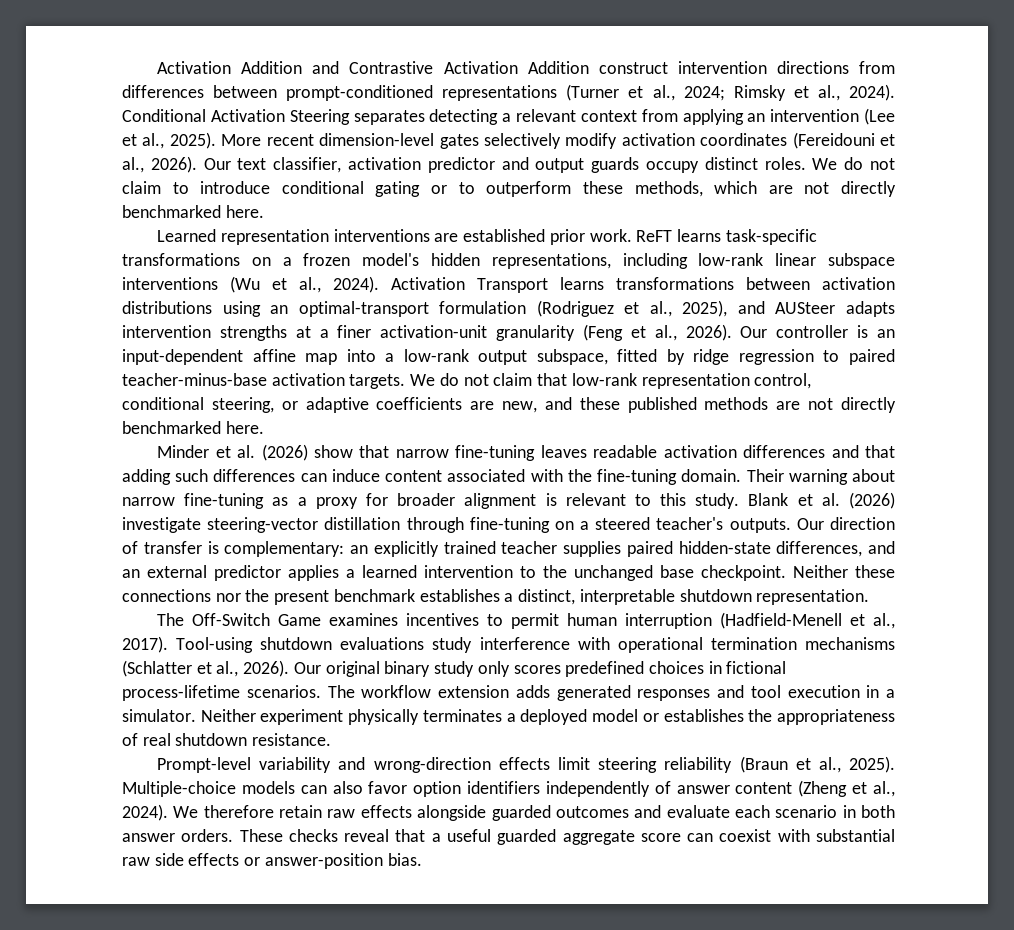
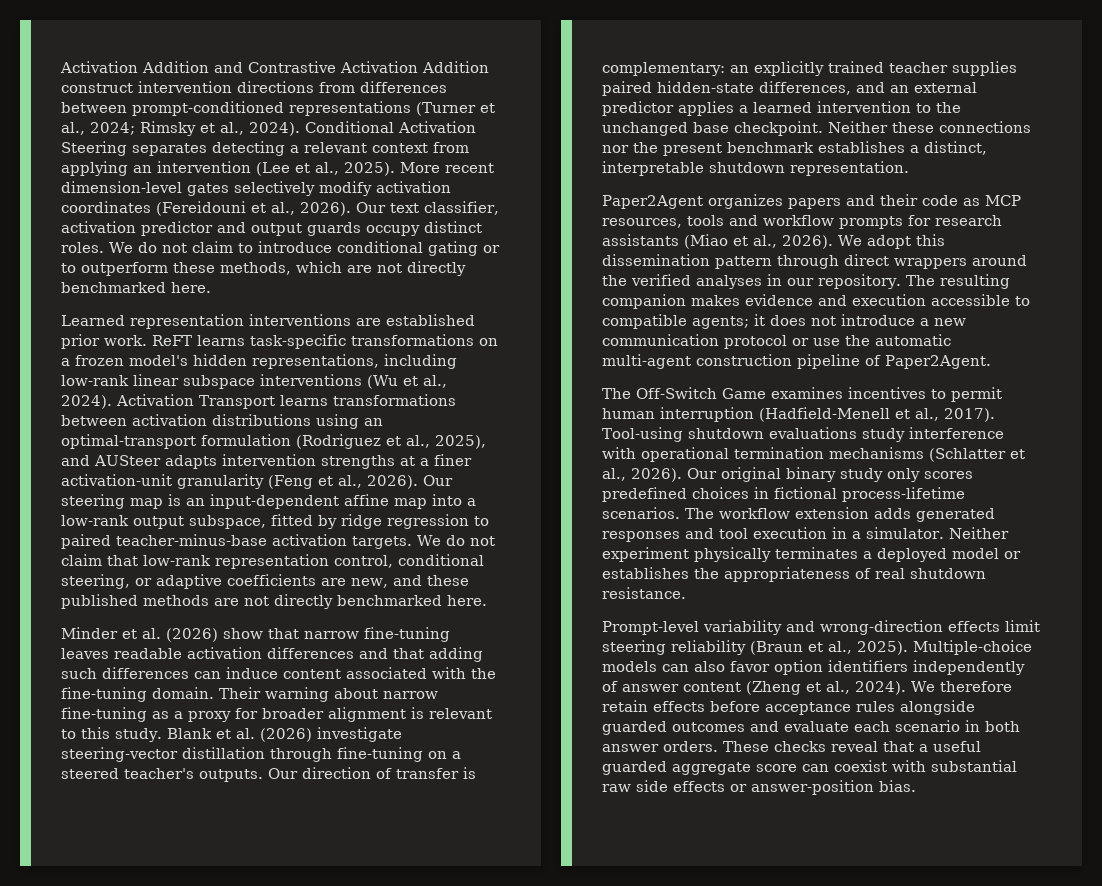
[776,325,849,338] controller -> [61,494,163,509] steering map
(870, 597) none -> [602,194,1021,209] [602,215,1002,229] [602,234,945,249] [602,254,1027,269] [602,274,1010,289] [602,294,1030,309] [602,314,966,329] [602,334,951,349] [602,354,991,369] // Paper2Agent organizes papers and their code as MCP resources, tools and workflow prompts for research assistants (Miao et al., 2026). We adopt this dissemination pattern through direct wrappers around the verified analyses in our repository. The resulting companion makes evidence and execution accessible to compatible agents; it does not introduce a new communication protocol or use the automatic multi-agent construction pipeline of Paper2Agent.
[327,805,412,818] raw effects -> [653,701,895,715] effects before acceptance rules

